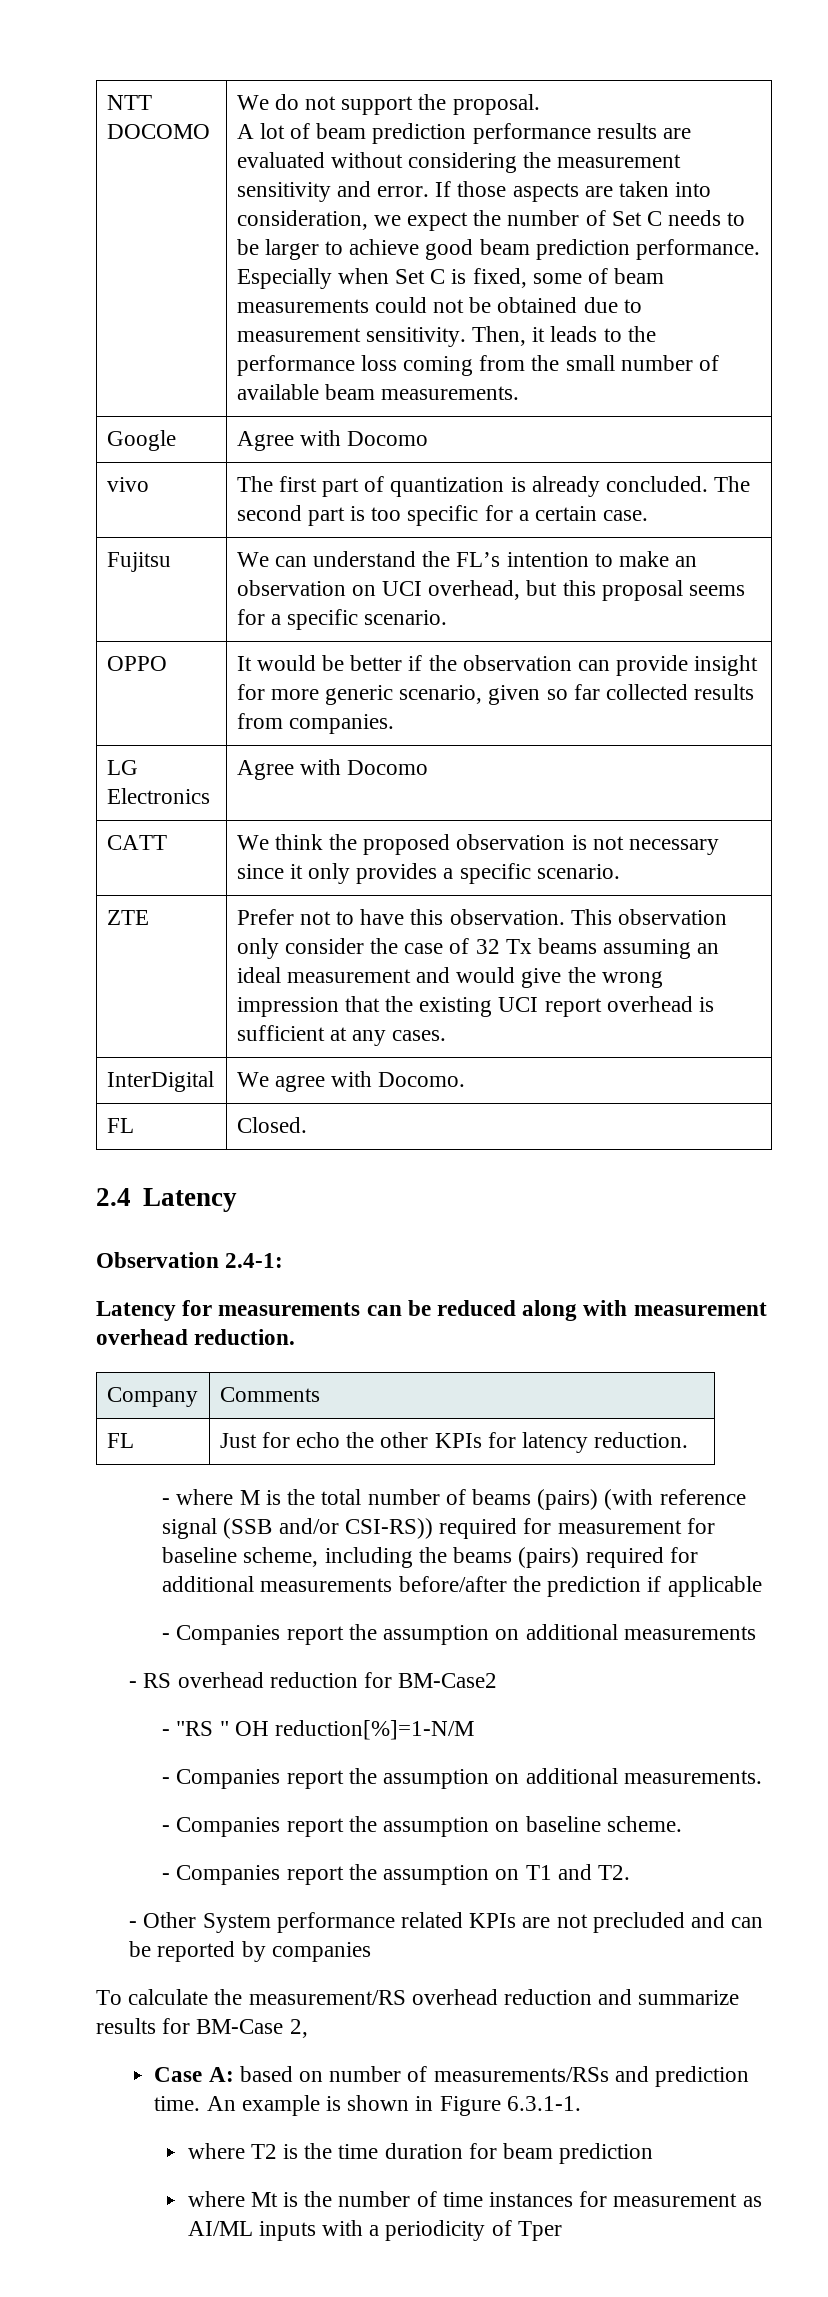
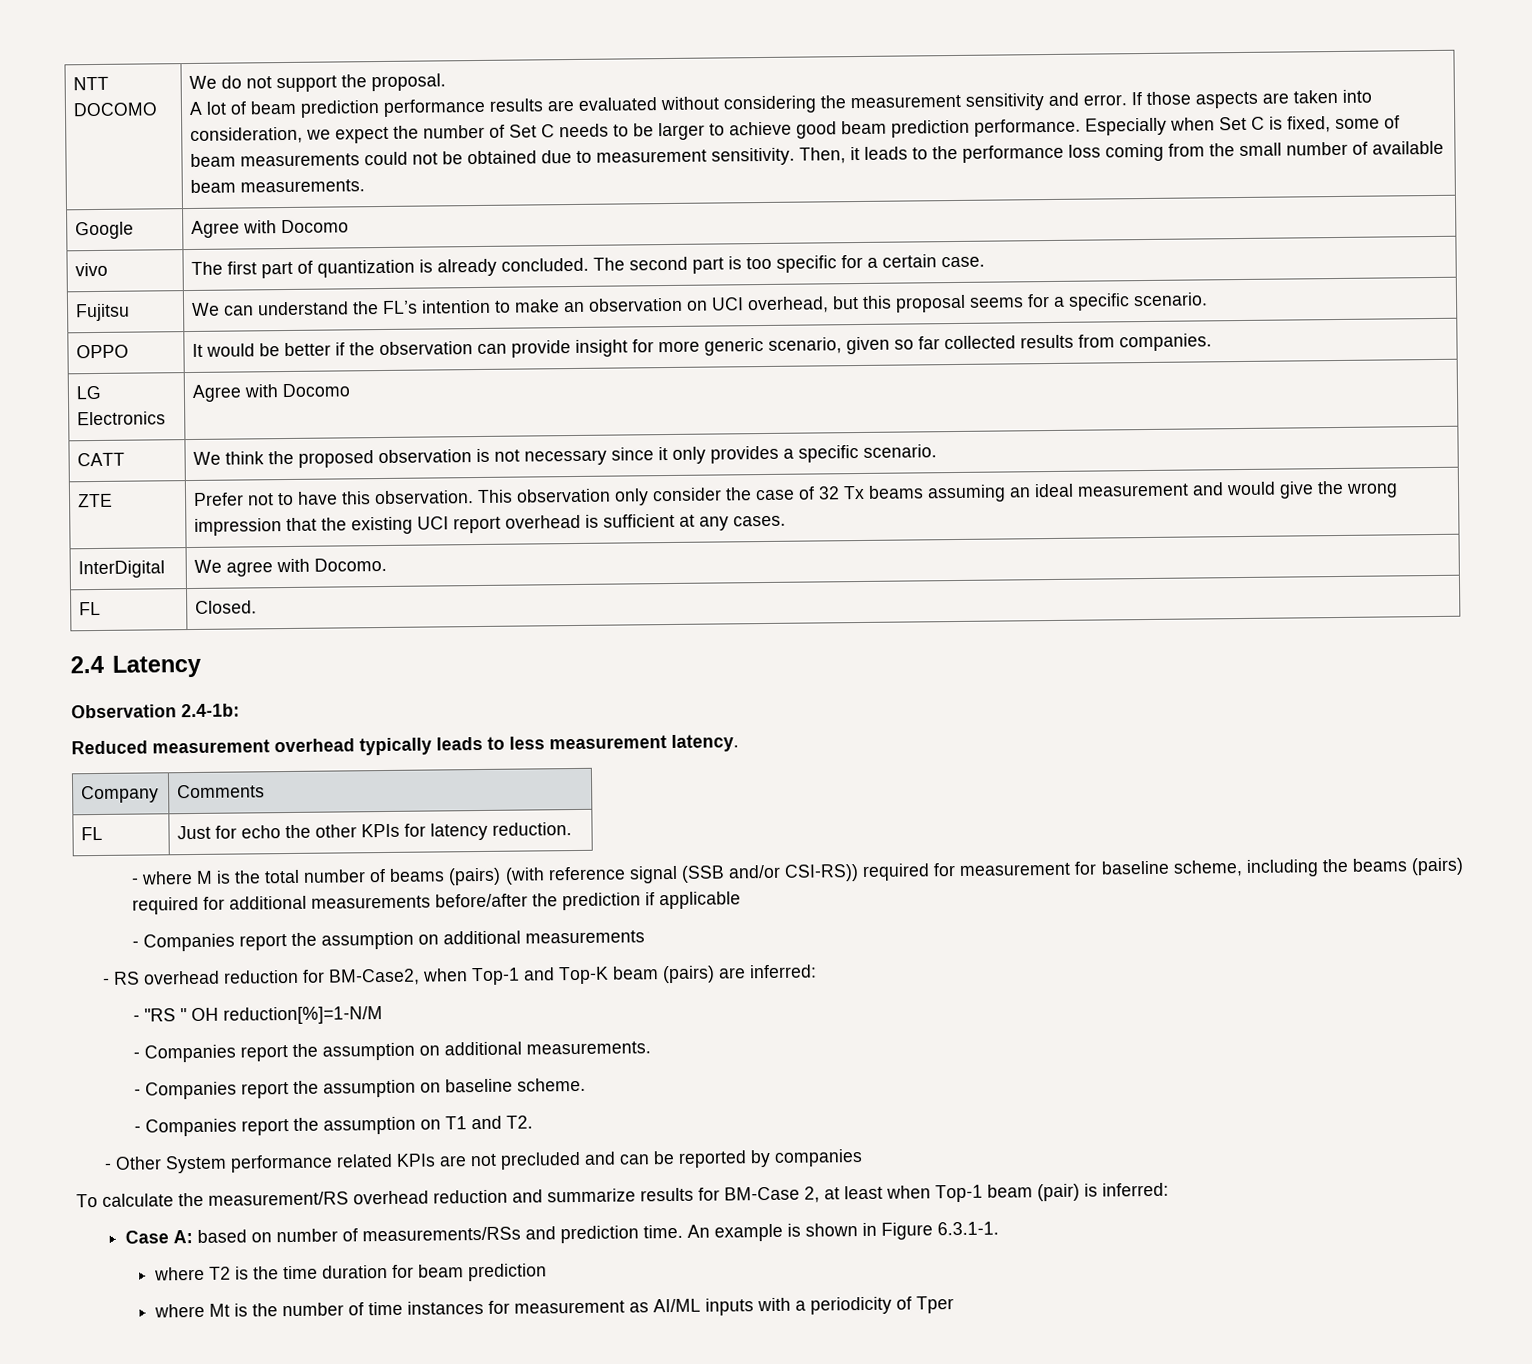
[225,1253,284,1268] [96,1300,767,1321] [96,1329,296,1345] 2.4-1: // Latency for measurements can be reduced along with measurement overhead reduction. -> [181,703,240,718] [71,734,739,756] 2.4-1b: // Reduced measurement overhead typically leads to less measurement latency.
[398,1673,498,1688] BM-Case2 -> [328,964,818,986] BM-Case2, when Top-1 and Top-K beam (pairs) are inferred:
(308, 2028) none -> [824,1182,1169,1203] at least when Top-1 beam (pair) is inferred:

